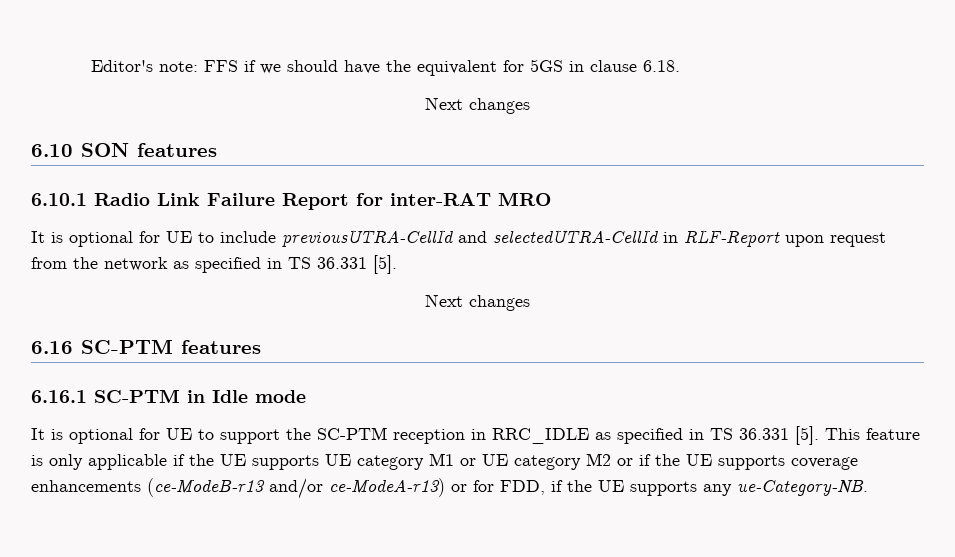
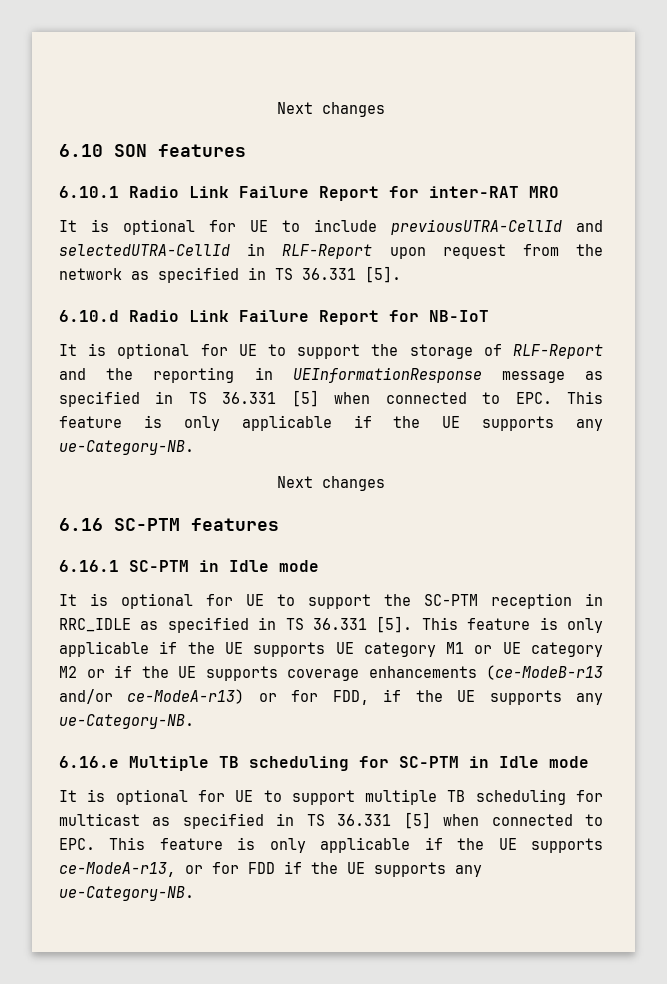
[91,59,681,76] Editor's note: FFS if we should have the equivalent for 5GS in clause 6.18. // -> (277, 108) none
(397, 264) none -> [59,310,489,325] [59,343,603,359] [59,367,603,383] [59,390,604,407] [59,415,603,431] [59,440,194,455] // 6.10.d Radio Link Failure Report for NB-IoT // It is optional for UE to support the storage of RLF-Report and the reporting in UEInformationResponse message as specified in TS 36.331 [5] when connected to EPC. This feature is only applicable if the UE supports any ue-Category-NB.
(868, 488) none -> [59,756,589,771] [59,789,604,805] [59,812,604,829] [59,837,603,853] [59,861,482,877] [59,886,194,901] // 6.16.e Multiple TB scheduling for SC-PTM in Idle mode // It is optional for UE to support multiple TB scheduling for multicast as specified in TS 36.331 [5] when connected to EPC. This feature is only applicable if the UE supports ce-ModeA-r13, or for FDD if the UE supports any ue-Category-NB.

